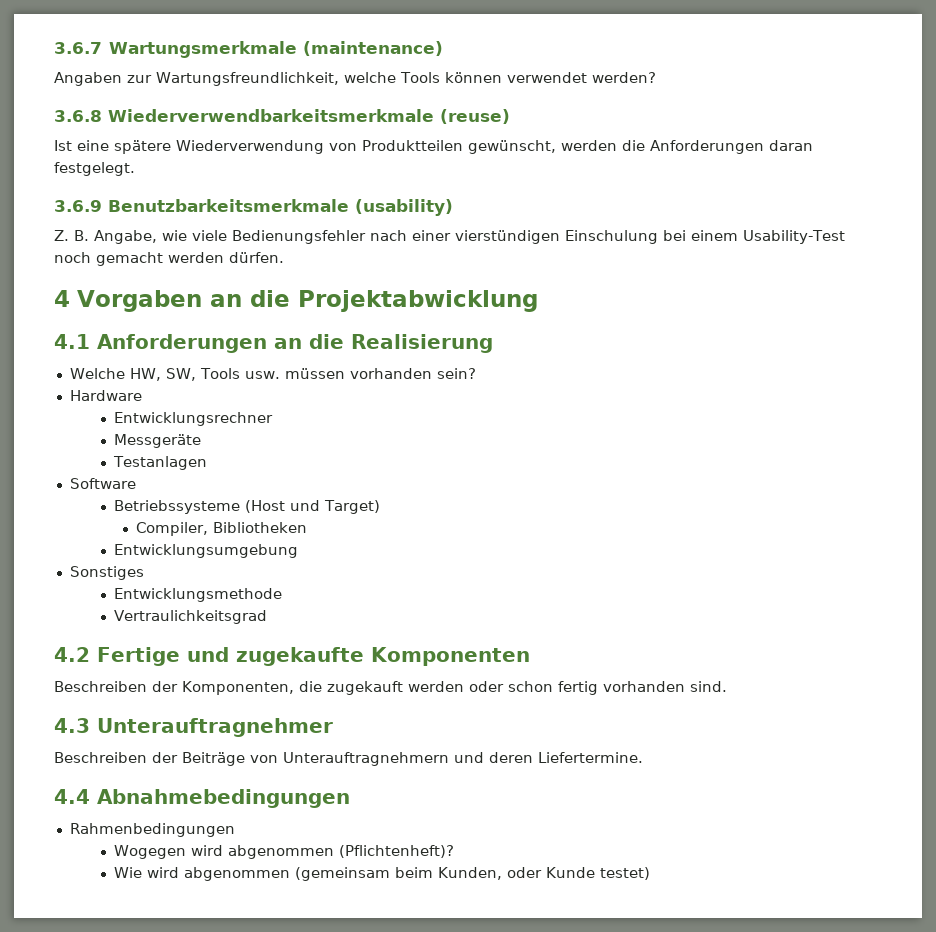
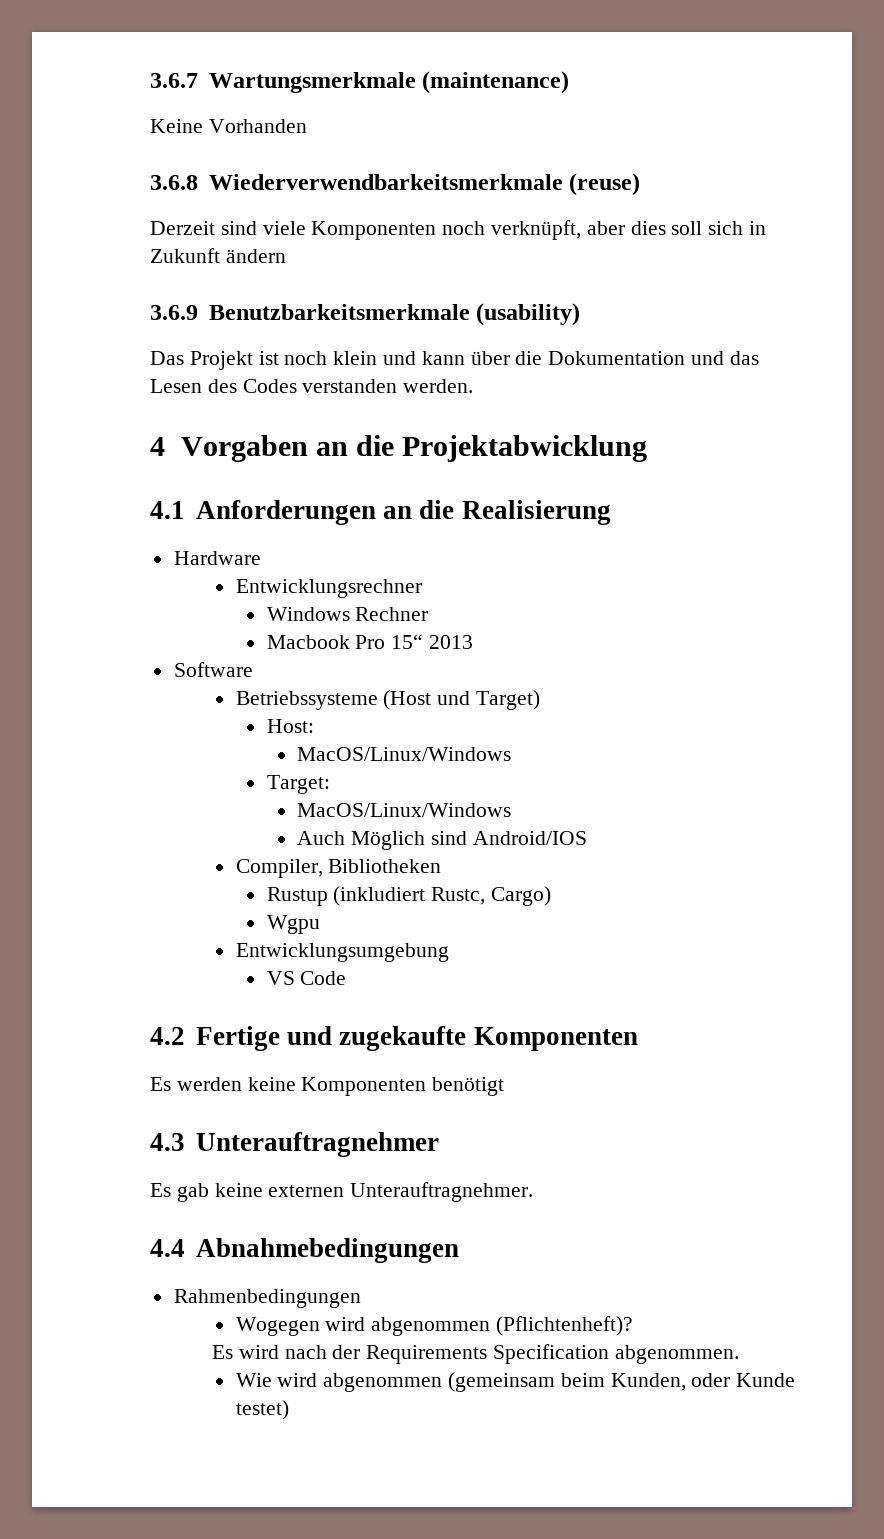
[54,72,656,86] [54,109,510,124] [54,140,813,154] [54,162,135,176] [54,199,453,216] [54,230,845,244] [54,252,284,266] Angaben zur Wartungsfreundlichkeit, welche Tools können verwendet werden? // 3.6.8 Wiederverwendbarkeitsmerkmale (reuse) // Ist eine spätere Wiederverwendung von Produktteilen gewünscht, werden die Anforderungen daran festgelegt. // 3.6.9 Benutzbarkeitsmerkmale (usability) // Z. B. Angabe, wie viele Bedienungsfehler nach einer vierstündigen Einschulung bei einem Usability-Test noch gemacht werden dürfen. -> [150,119,307,133] [150,173,641,196] [150,220,767,240] [150,248,286,263] [150,303,581,326] [150,351,759,370] [150,379,474,393] Keine Vorhanden // 3.6.8 Wiederverwendbarkeitsmerkmale (reuse) // Derzeit sind viele Komponenten noch verknüpft, aber dies soll sich in Zukunft ändern // 3.6.9 Benutzbarkeitsmerkmale (usability) // Das Projekt ist noch klein und kann über die Dokumentation und das Lesen des Codes verstanden werden.
[69,368,476,381] [69,390,142,401] [114,412,274,426] [114,434,202,448] [113,456,208,470] Welche HW, SW, Tools usw. müssen vorhanden sein? // Hardware // Entwicklungsrechner // Messgeräte // Testanlagen -> [173,551,261,565] [235,579,422,598] [266,607,429,621] [266,634,473,649] Hardware // Entwicklungsrechner // Windows Rechner // Macbook Pro 15“ 2013
[136,522,308,536] [114,544,299,558] [69,566,144,580] [114,588,283,602] [114,610,268,624] Compiler, Bibliotheken // Entwicklungsumgebung // Sonstiges // Entwicklungsmethode // Vertraulichkeitsgrad -> [266,719,314,733] [297,747,512,761] [266,775,330,794] [297,803,512,817] [297,831,587,850] [235,859,442,878] [266,886,551,906] [266,915,320,934] [235,943,449,962] [266,971,347,985] Host: // MacOS/Linux/Windows // Target: // MacOS/Linux/Windows // Auch Möglich sind Android/IOS // Compiler, Bibliotheken // Rustup (inkludiert Rustc, Cargo) // Wgpu // Entwicklungsumgebung // VS Code
[54,681,727,695] [54,718,333,737] [54,752,643,766] Beschreiben der Komponenten, die zugekauft werden oder schon fertig vorhanden sind. // 4.3 Unterauftragnehmer // Beschreiben der Beiträge von Unterauftragnehmern und deren Liefertermine. -> [150,1077,505,1096] [150,1132,439,1157] [150,1182,534,1202] Es werden keine Komponenten benötigt // 4.3 Unterauftragnehmer // Es gab keine externen Unterauftragnehmer.
(455, 851) none -> [211,1344,739,1364] // Es wird nach der Requirements Specification abgenommen.

